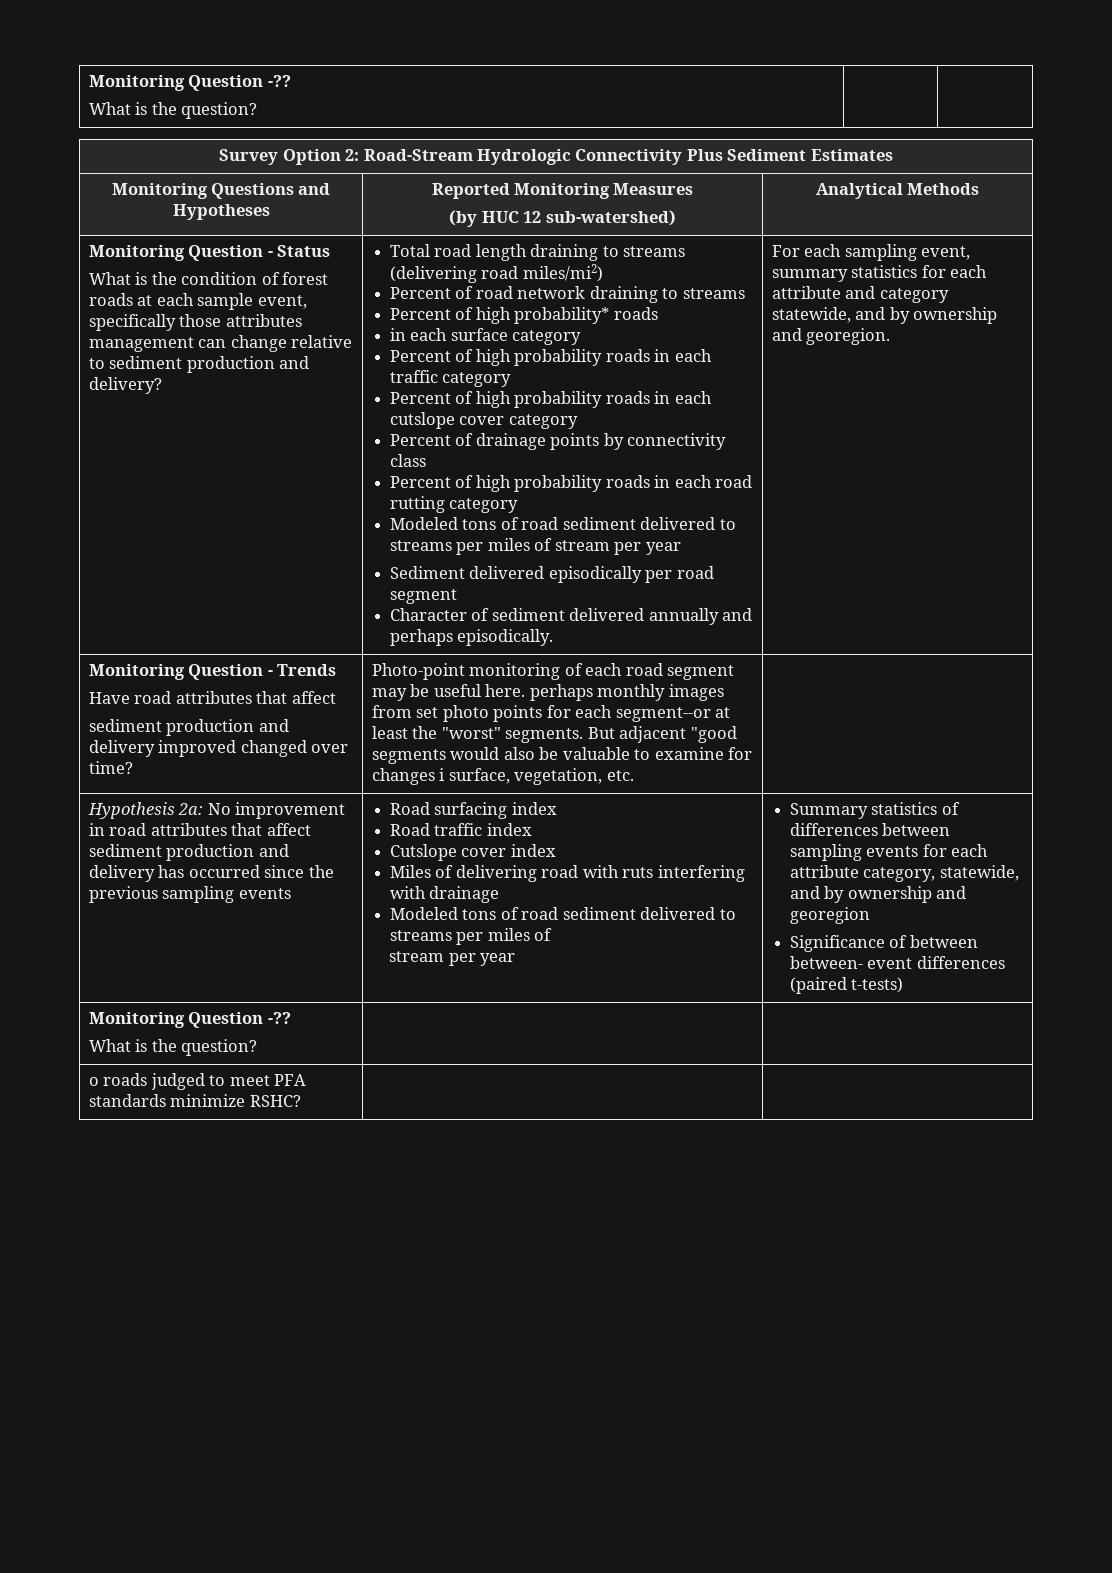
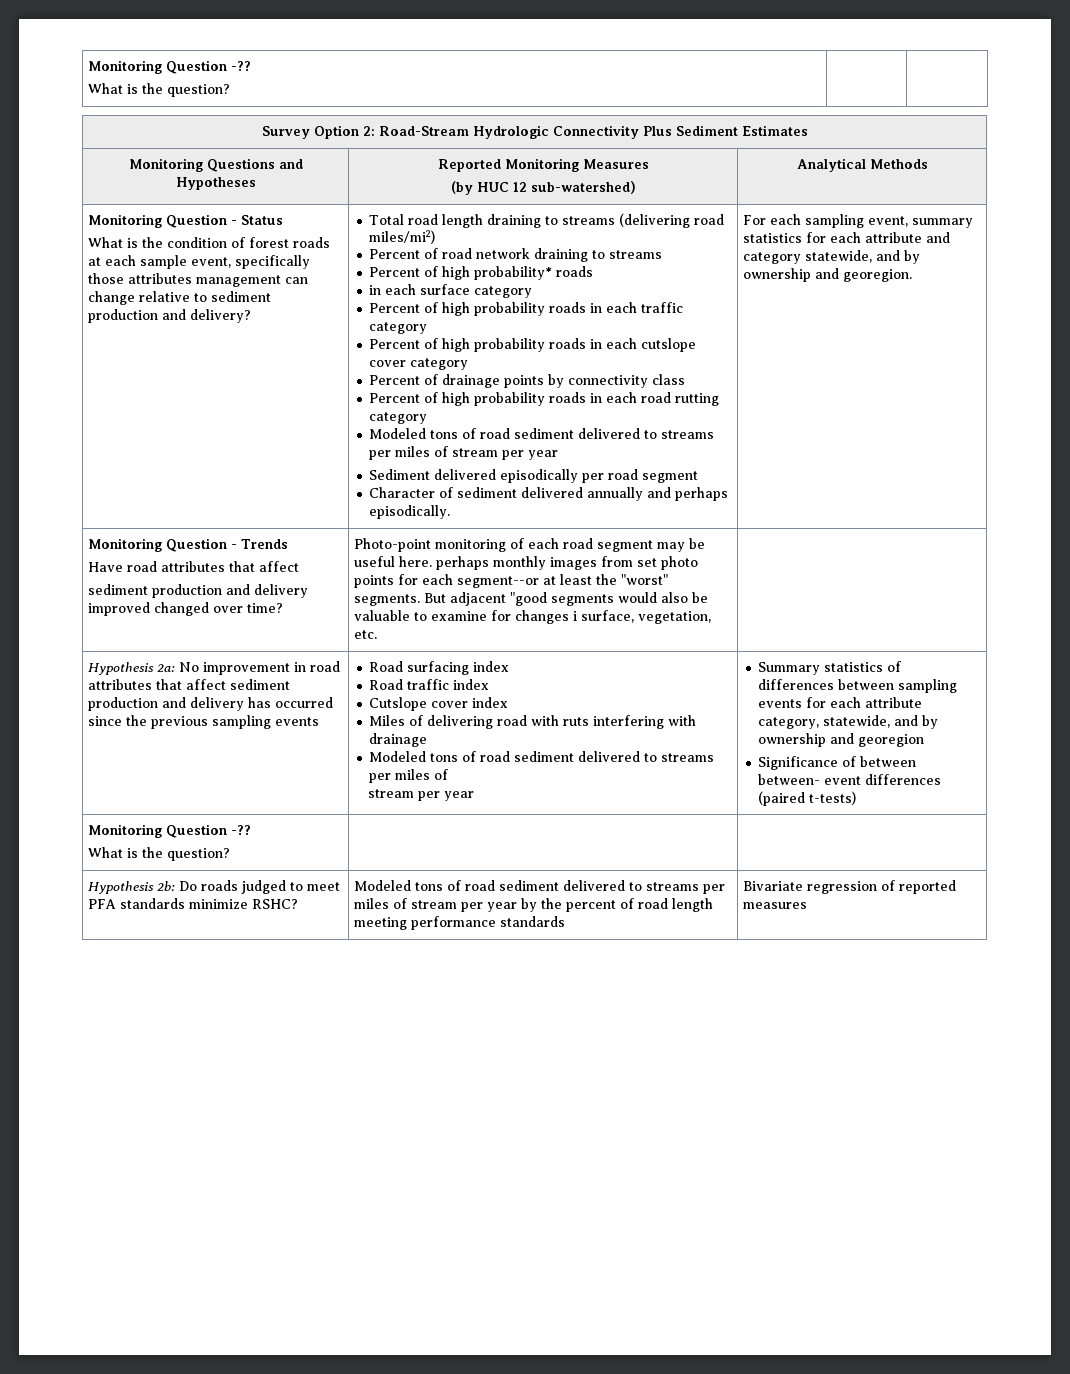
[88,1077,99,1086] o -> [88,881,198,894] Hypothesis 2b: Do
(301, 1101) | -> [354,880,726,894] [354,898,714,912] [354,916,566,930] [743,880,957,894] [743,902,808,909] Modeled tons of road sediment delivered to streams per miles of stream per year by the percent of road length meeting performance standards | Bivariate regression of reported measures

